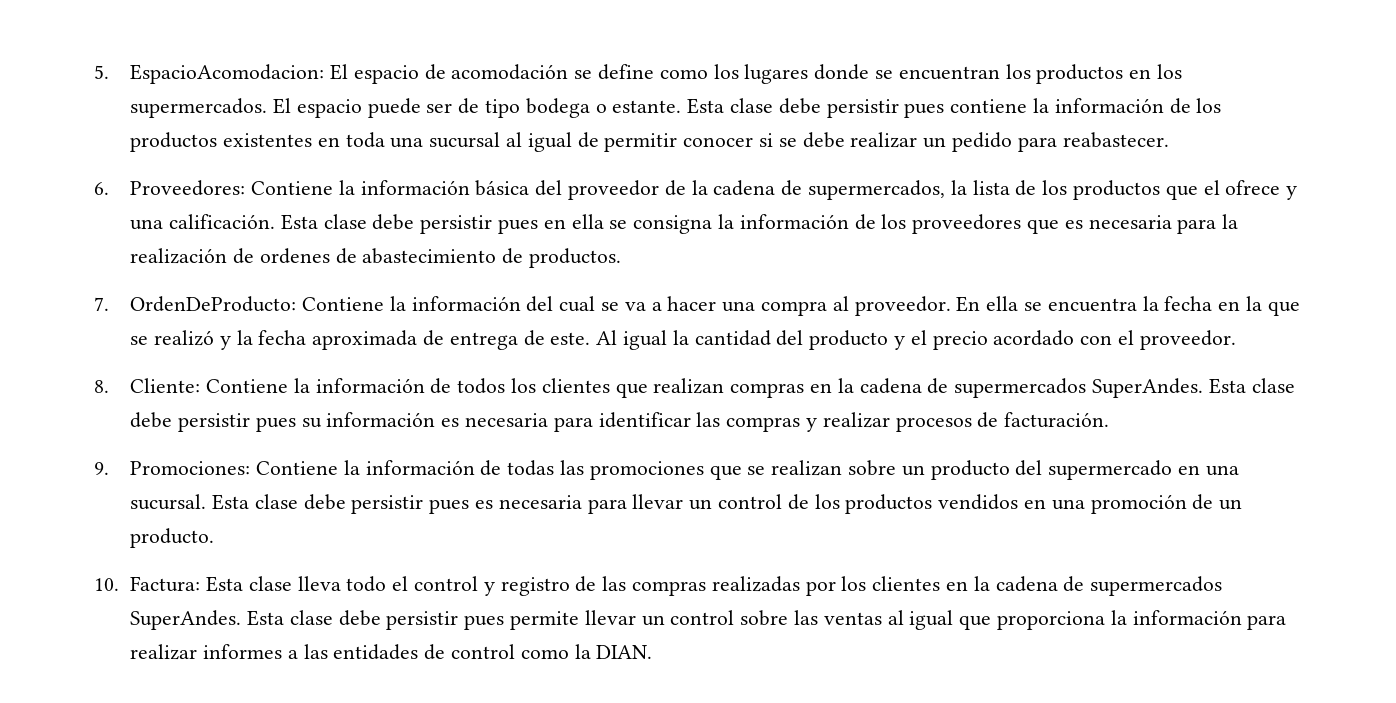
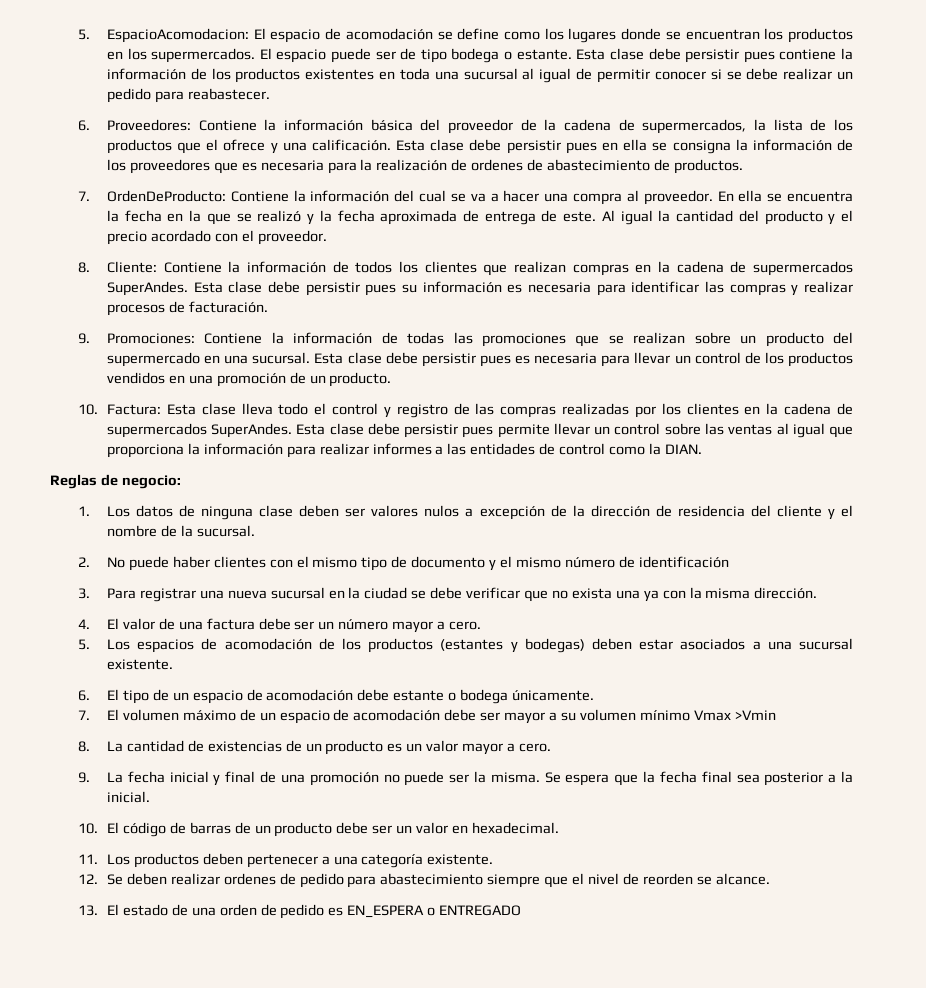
(653, 652) none -> [50,474,181,489] [78,505,853,520] [106,525,255,537] [78,556,729,571] [78,587,818,602] [78,618,482,633] [78,638,854,653] [106,659,173,670] [78,689,595,704] [78,709,776,724] [78,740,551,755] [78,771,853,786] [106,791,150,803] [78,822,559,837] [78,853,494,868] [78,873,770,888] [78,904,522,919] // Reglas de negocio: // 1. Los datos de ninguna clase deben ser valores nulos a excepción de la dirección de residencia del cliente y el nombre de la sucursal. // 2. No puede haber clientes con el mismo tipo de documento y el mismo número de identificación // 3. Para registrar una nueva sucursal en la ciudad se debe verificar que no exista una ya con la misma dirección. // 4. El valor de una factura debe ser un número mayor a cero. // 5. Los espacios de acomodación de los productos (estantes y bodegas) deben estar asociados a una sucursal existente. // 6. El tipo de un espacio de acomodación debe estante o bodega únicamente. // 7. El volumen máximo de un espacio de acomodación debe ser mayor a su volumen mínimo Vmax >Vmin // 8. La cantidad de existencias de un producto es un valor mayor a cero. // 9. La fecha inicial y final de una promoción no puede ser la misma. Se espera que la fecha final sea posterior a la inicial. // 10. El código de barras de un producto debe ser un valor en hexadecimal. // 11. Los productos deben pertenecer a una categoría existente. // 12. Se deben realizar ordenes de pedido para abastecimiento siempre que el nivel de reorden se alcance. // 13. El estado de una orden de pedido es EN_ESPERA o ENTREGADO

